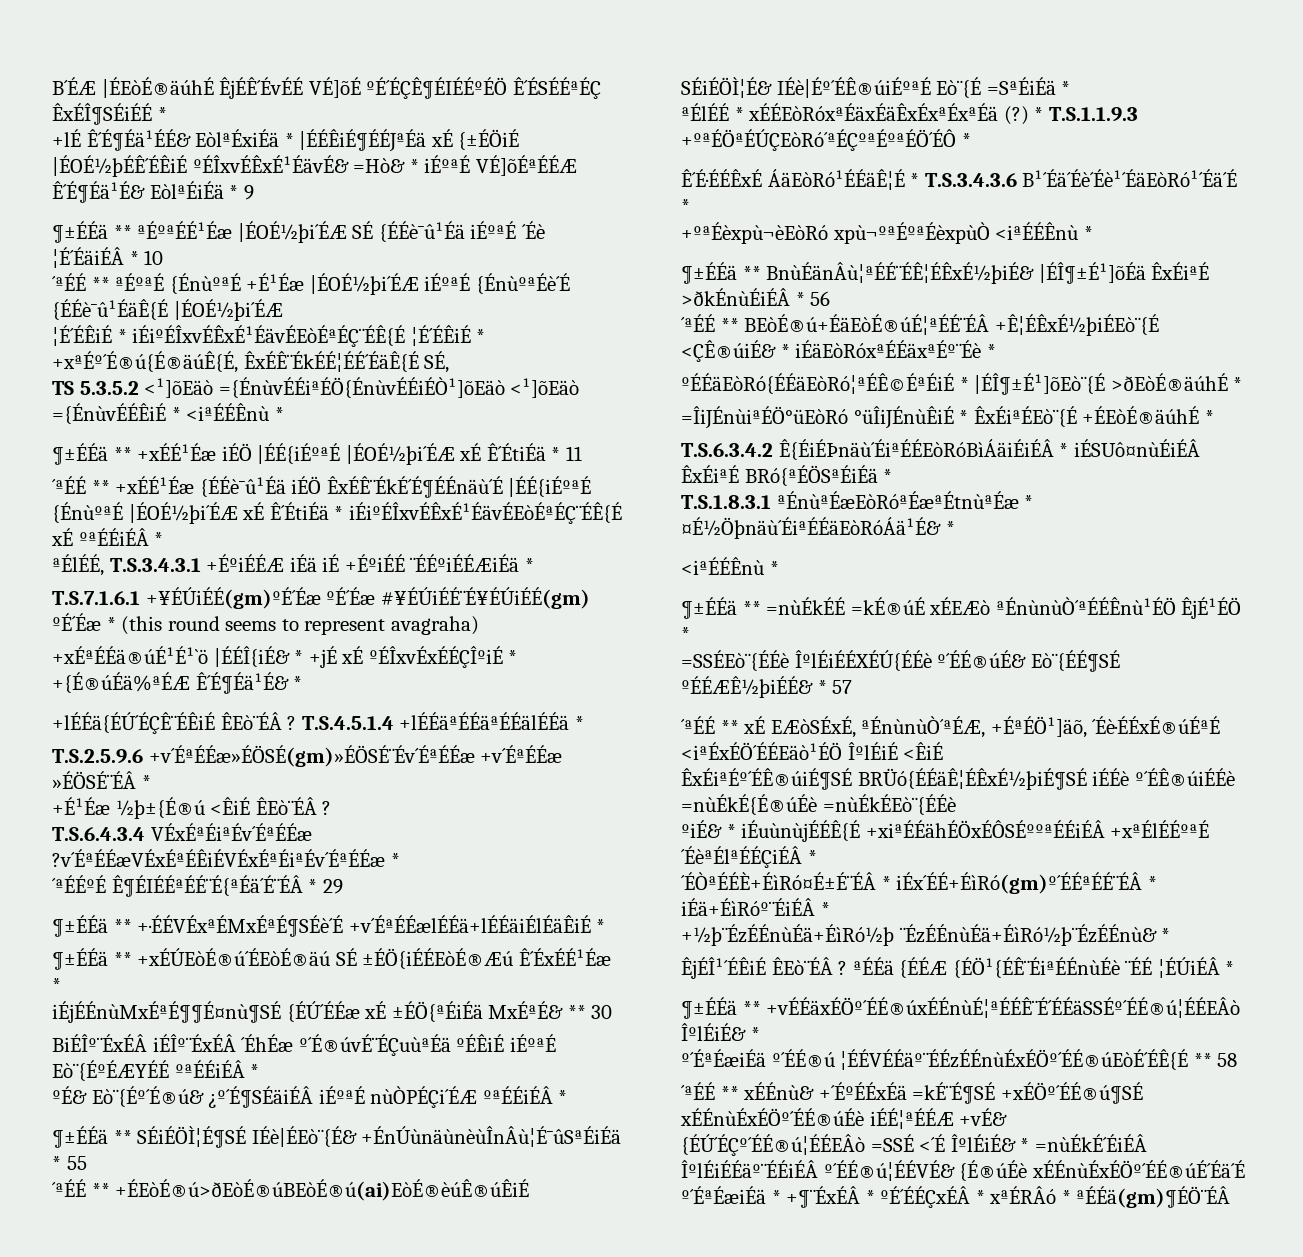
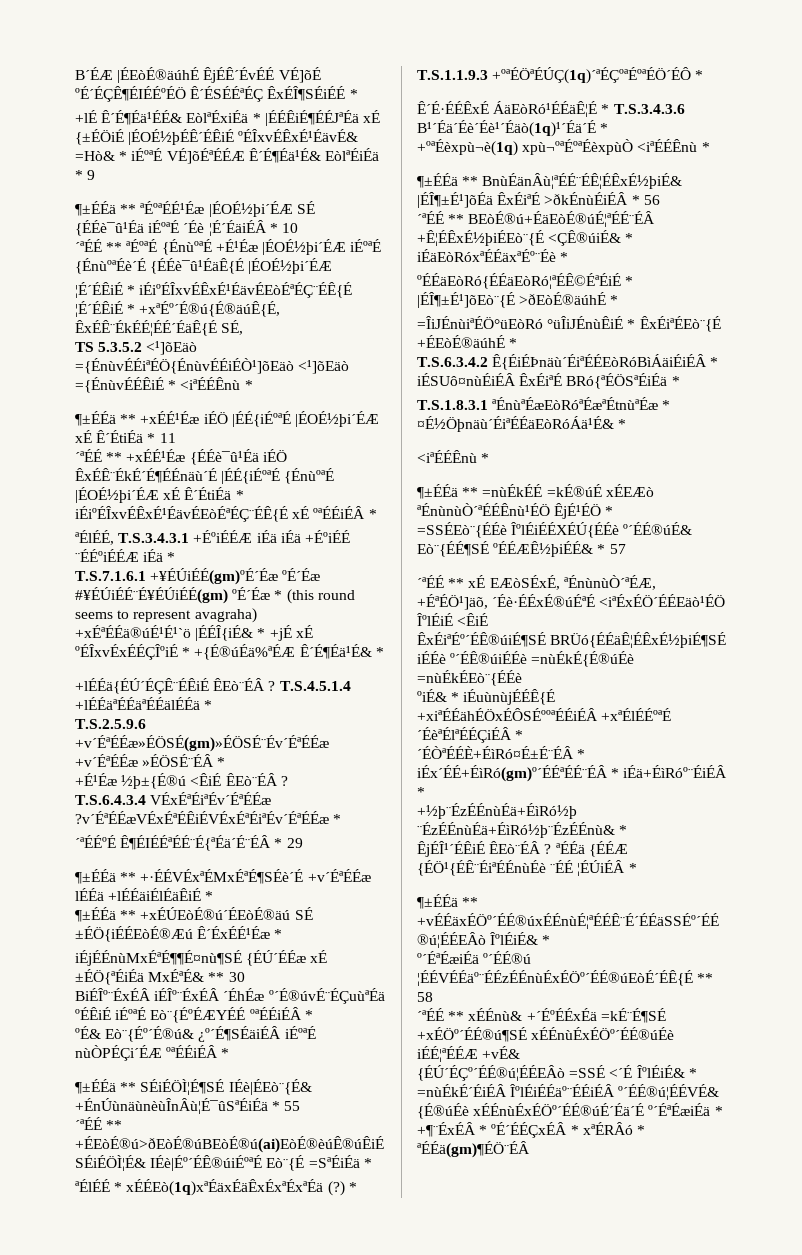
[322,554,520,572] iÉ +ÉºiÉÉ ¨ÉÉºiÉÉÆiÉä -> [280,530,350,543] [75,549,164,562] iÉä +ÉºiÉÉ ¨ÉÉºiÉÉÆ iÉä
[348,915,591,933] +v´ÉªÉÉælÉÉä+lÉÉäiÉlÉäÊiÉ -> [307,869,371,882] [75,888,202,901] +v´ÉªÉÉæ lÉÉä +lÉÉäiÉlÉäÊiÉ
[748,103,999,121] xÉÉEòRóxªÉäxÉäÊxÉxªÉxªÉä -> [126,1179,324,1196] xÉÉEò(1q)xªÉäxÉäÊxÉxªÉxªÉä
[681,129,956,151] +ºªÉÖªÉÚÇEòRó´ªÉÇºªÉºªÉÖ´ÉÔ -> [492,67,692,84] +ºªÉÖªÉÚÇ(1q)´ªÉÇºªÉºªÉÖ´ÉÔ
[1022,169,1238,187] [681,199,690,213] [681,222,828,244] B¹´Éä´Éè´Éè¹´ÉäEòRó¹´Éä´É * // +ºªÉèxpù¬èEòRó -> [417,120,609,137] [417,139,518,156] B¹´Éä´Éè´Éè¹´Éäò(1q)¹´Éä´É * // +ºªÉèxpù¬è(1q)

